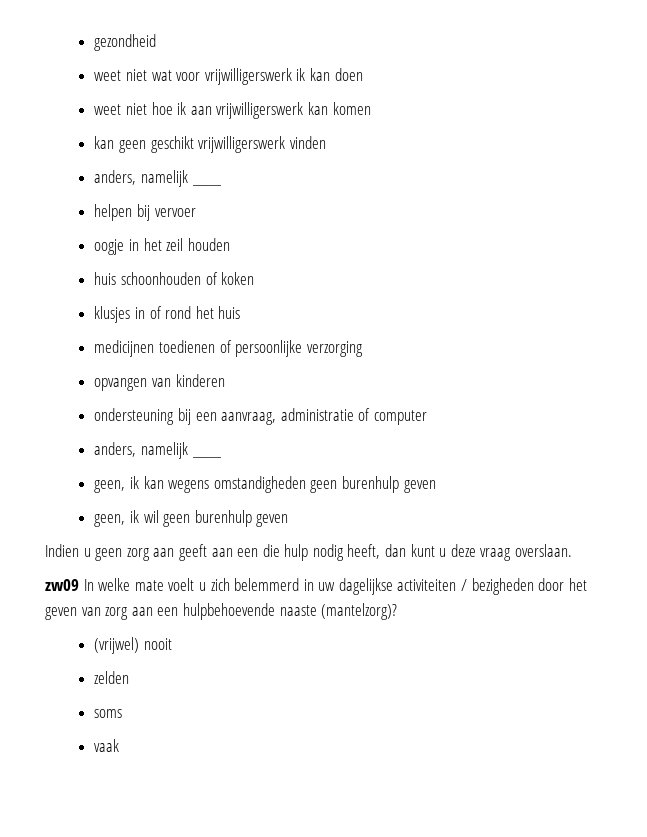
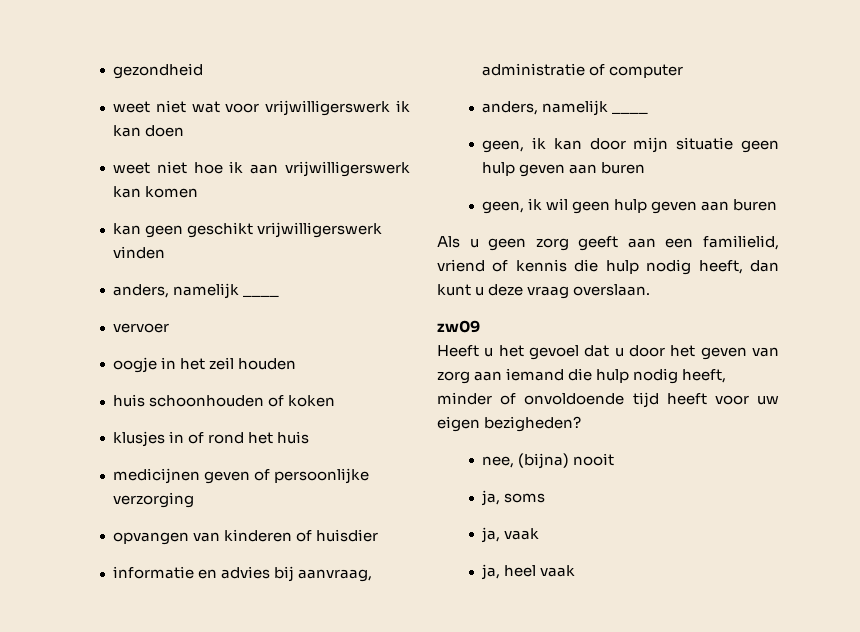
[94,204,151,221] helpen bij -> (280, 296) none
[159,340,216,353] toedienen -> [204,471,251,484] geven
[94,408,217,425] // ondersteuning bij een -> [296,529,379,542] [113,566,295,582] of huisdier // informatie en advies bij
[168,476,436,493] wegens omstandigheden geen burenhulp geven -> [589,137,779,153] [482,162,646,177] door mijn situatie geen hulp geven aan buren
[194,510,289,527] [45,544,79,557] burenhulp geven // Indien -> [614,199,778,214] [437,236,460,248] hulp geven aan buren // Als
[153,548,175,557] aan -> (569, 244) none
(259, 552) none -> [703,235,779,250] [437,259,567,272] familielid, vriend of kennis
[83,578,534,595] In welke mate voelt u zich belemmerd in uw dagelijkse activiteiten / bezigheden -> [437,345,624,360] // Heeft u het gevoel dat u
[157,603,398,620] [94,637,140,654] een hulpbehoevende naaste (mantelzorg)? // (vrijwel) -> [506,368,727,384] [437,392,779,408] [437,416,582,432] [482,453,570,469] iemand die hulp nodig heeft, minder of onvoldoende tijd heeft voor uw eigen bezigheden? // nee, (bijna)
[94,671,130,684] zelden // -> [481,490,501,506] ja,
[94,739,120,752] vaak -> [481,527,540,543] [481,564,576,580] ja, vaak // ja, heel vaak

